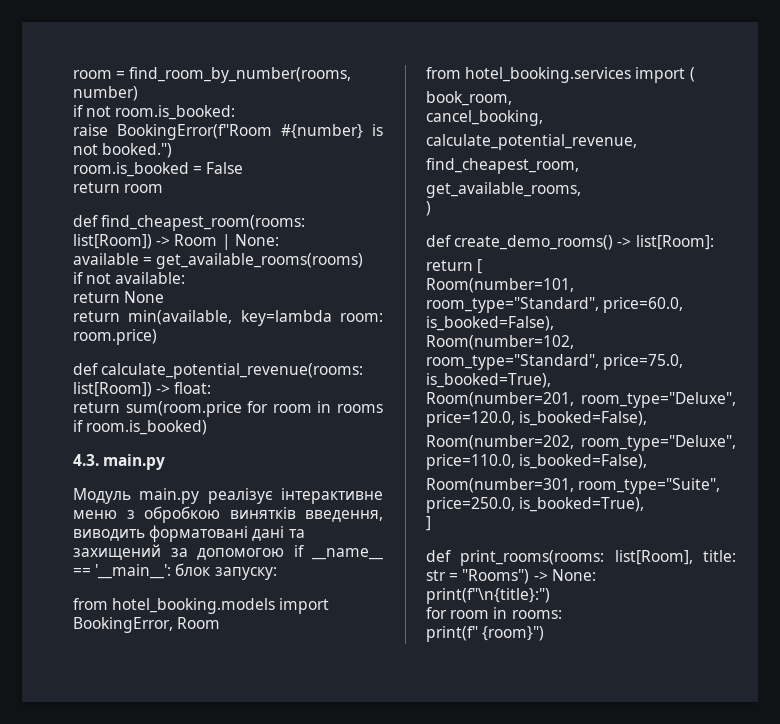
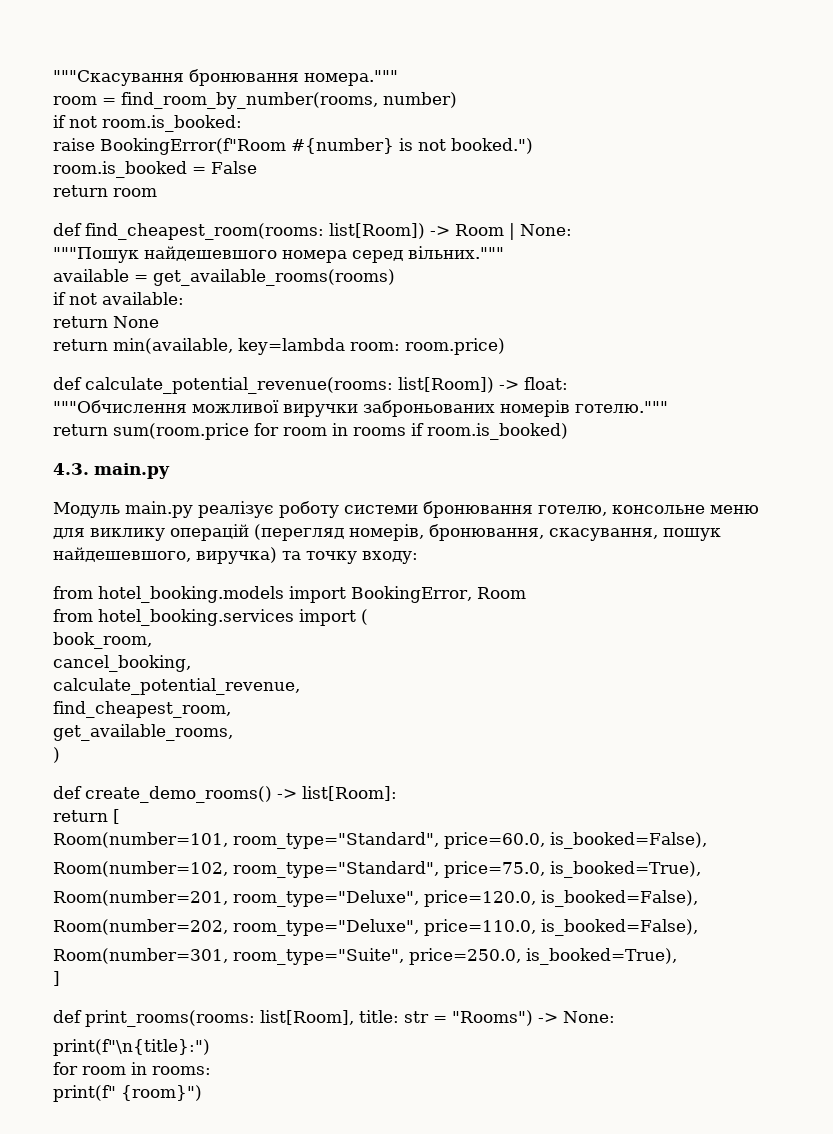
(73, 74) none -> [53,69,398,86] """Скасування бронювання номера.""" //
(279, 240) none -> [53,246,504,263] // """Пошук найдешевшого номера серед вільних."""
(212, 388) none -> [53,400,668,417] // """Обчислення можливої виручки заброньованих номерів готелю."""
[281,488,383,504] [73,506,383,523] [73,525,305,542] [73,544,383,560] [73,563,277,580] інтерактивне меню з обробкою винятків введення, виводить форматовані дані та захищений за допомогою if __name__ == '__main__': блок запуску: -> [279,501,759,518] [53,524,721,541] [53,547,418,564] роботу системи бронювання готелю, консольне меню для виклику операцій (перегляд номерів, бронювання, скасування, пошук найдешевшого, виручка) та точку входу:

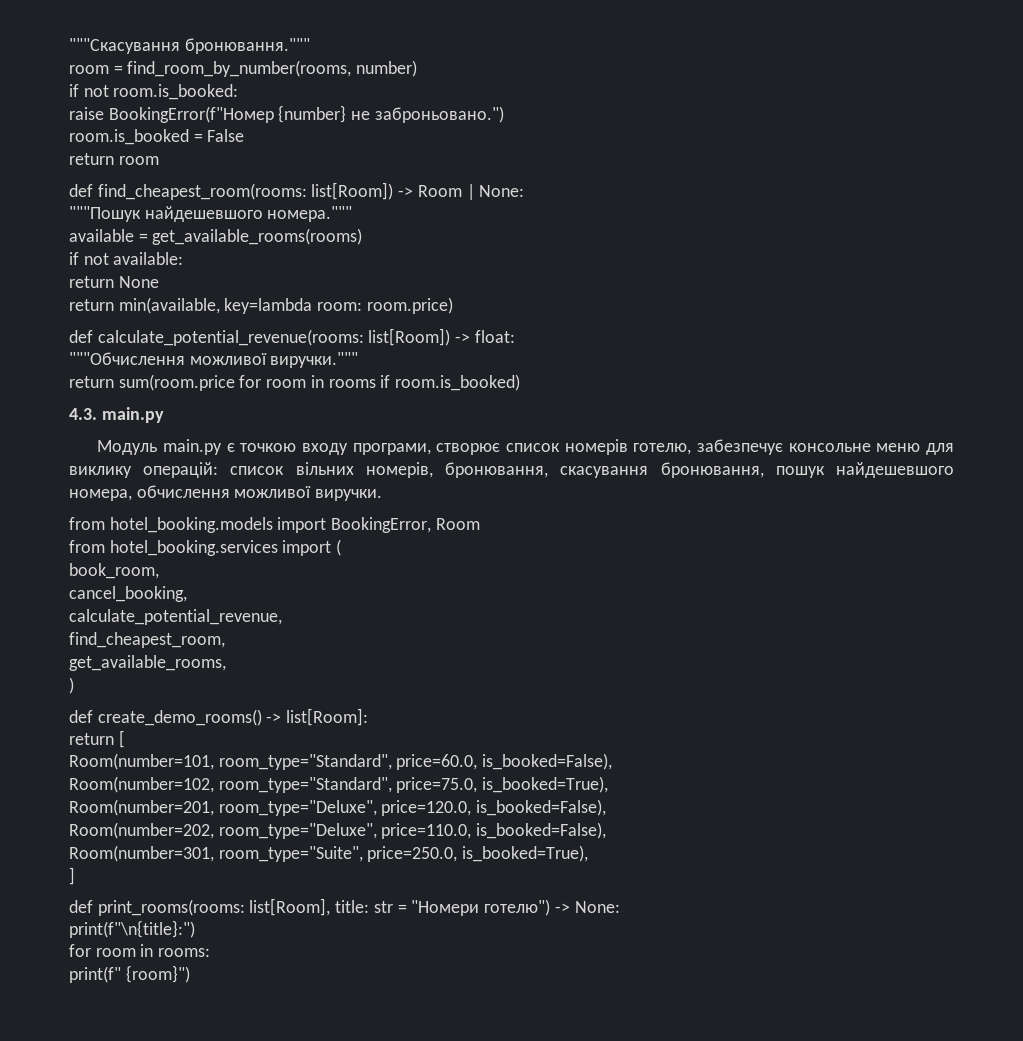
[189,69,398,86] бронювання номера.""" -> [184,38,310,54] бронювання."""
[100,138,533,155] BookingError(f"Room #{number} is not booked.") -> [108,105,504,123] BookingError(f"Номер {number} не заброньовано.")
[282,246,504,263] номера серед вільних.""" -> [267,206,353,222] номера."""
[283,400,668,417] виручки заброньованих номерів готелю.""" -> [270,352,359,368] виручки."""
[198,501,759,518] [53,524,721,541] [53,547,418,564] реалізує роботу системи бронювання готелю, консольне меню для виклику операцій (перегляд номерів, бронювання, скасування, пошук найдешевшого, виручка) та точку входу: -> [226,439,954,455] [69,462,954,478] [69,485,383,501] є точкою входу програми, створює список номерів готелю, забезпечує консольне меню для виклику операцій: список вільних номерів, бронювання, скасування бронювання, пошук найдешевшого номера, обчислення можливої виручки.
[452,1010,533,1026] "Rooms") -> [411,899,551,916] "Номери готелю")

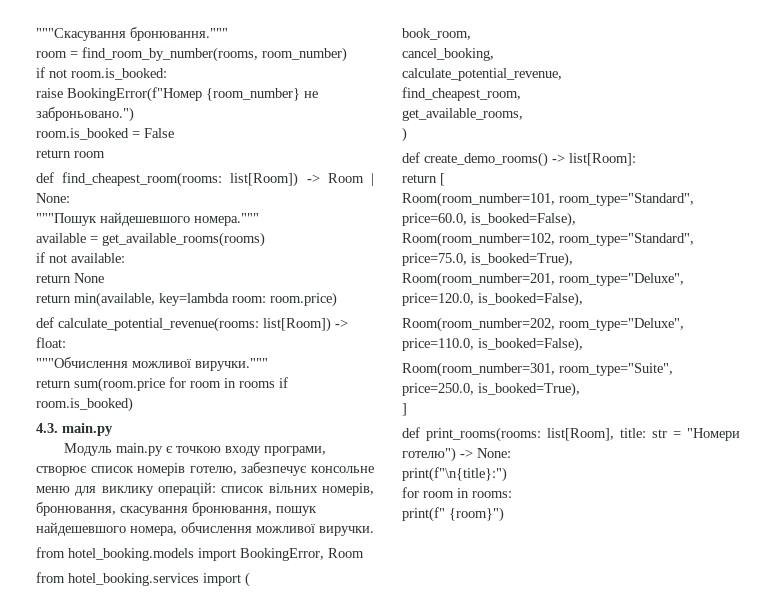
[356,60,418,77] number) -> [262,47,347,62] room_number)
[278,105,347,123] {number} -> [206,88,300,101] {room_number}
[69,753,214,770] Room(number=101, -> [402,192,555,207] Room(room_number=101,
[69,776,214,793] Room(number=102, -> [402,232,555,247] Room(room_number=102,
[69,799,214,816] Room(number=201, -> [402,272,555,287] Room(room_number=201,
[69,822,214,839] Room(number=202, -> [402,317,555,332] Room(room_number=202,
[69,845,214,862] Room(number=301, -> [402,362,555,377] Room(room_number=301,

